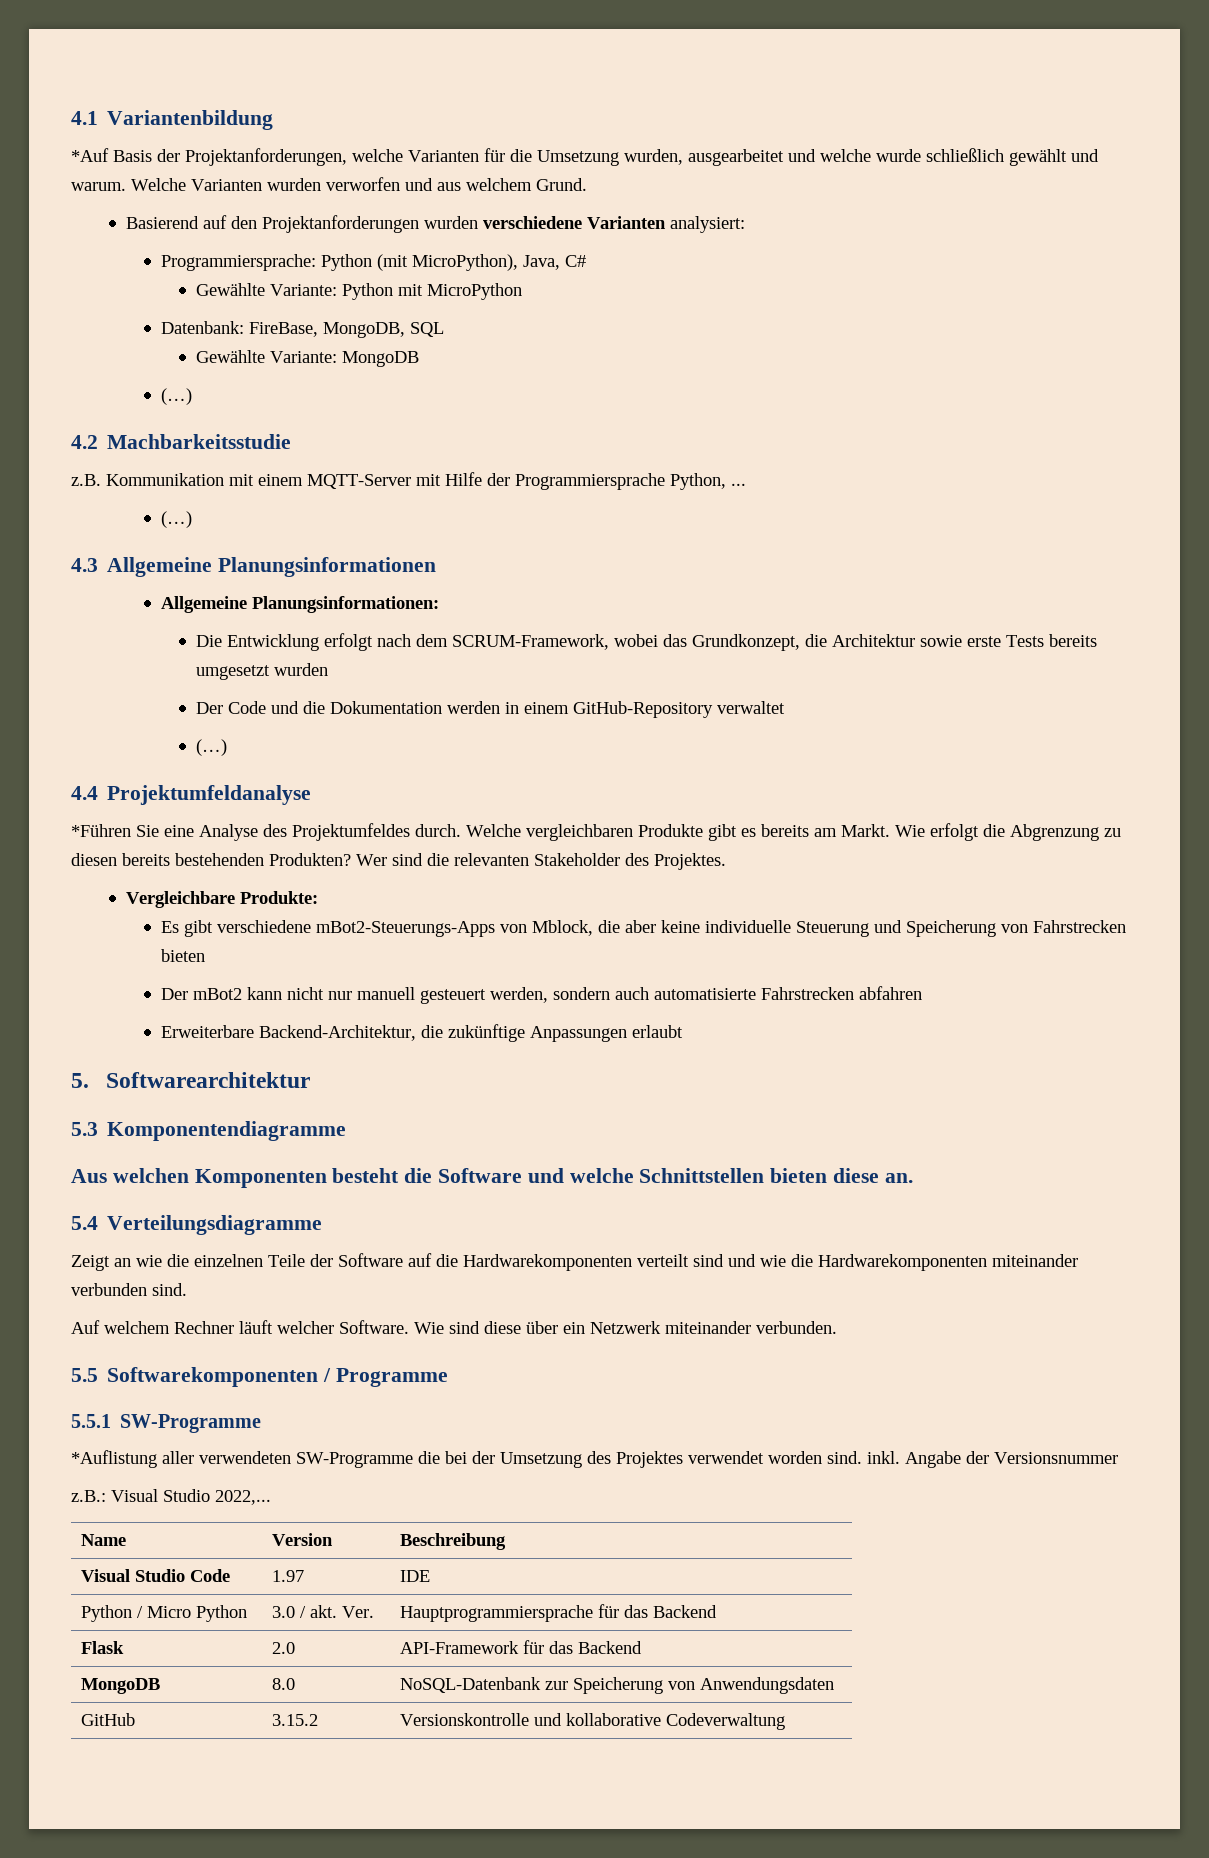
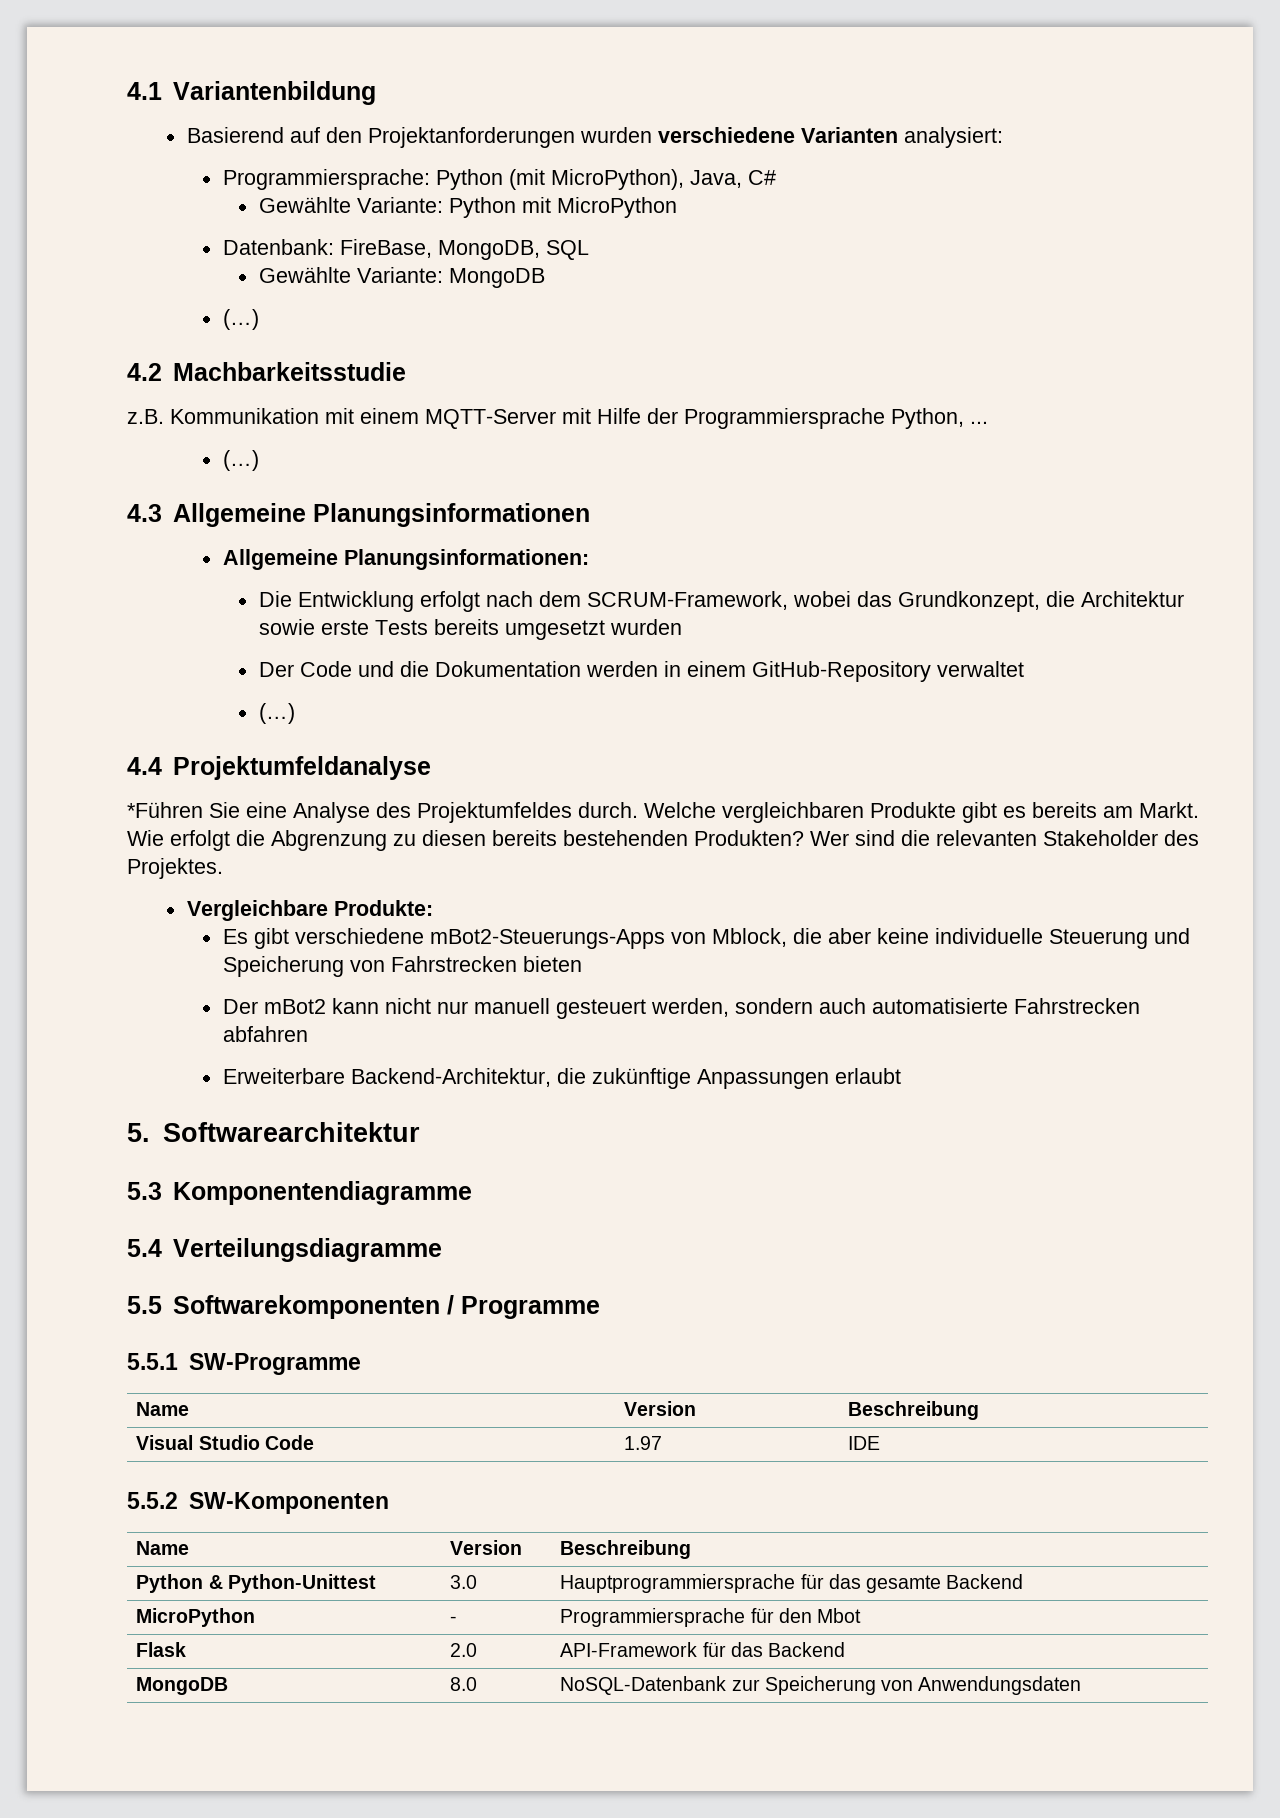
[71,148,1099,166] [71,177,587,191] // *Auf Basis der Projektanforderungen, welche Varianten für die Umsetzung wurden, ausgearbeitet und welche wurde schließlich gewählt und warum. Welche Varianten wurden verworfen und aus welchem Grund. -> (376, 93) none
[71,1168,913,1188] [71,1215,323,1235] [71,1253,1078,1271] [71,1283,187,1296] [71,1320,837,1334] Aus welchen Komponenten besteht die Software und welche Schnittstellen bieten diese an. // 5.4 Verteilungsdiagramme // Zeigt an wie die einzelnen Teile der Software auf die Hardwarekomponenten verteilt sind und wie die Hardwarekomponenten miteinander verbunden sind. // Auf welchem Rechner läuft welcher Software. Wie sind diese über ein Netzwerk miteinander verbunden. -> [127,1238,442,1262] 5.4 Verteilungsdiagramme
[71,1450,1118,1468] [71,1489,271,1505] // *Auflistung aller verwendeten SW-Programme die bei der Umsetzung des Projektes verwendet worden sind. inkl. Angabe der Versionsnummer // z.B.: Visual Studio 2022,... -> (361, 1364) none
[81,1605,248,1622] [272,1605,375,1618] // Python / Micro Python | 3.0 / akt. Ver. -> [127,1492,389,1514] [136,1541,190,1555] [450,1540,523,1555] [560,1540,692,1559] [136,1574,376,1593] [450,1575,478,1589] // 5.5.2 SW-Komponenten // Name | Version | Beschreibung // Python & Python-Unittest | 3.0
[653,1605,718,1618] Backend -> [866,1574,1024,1593] [136,1608,256,1627] [450,1616,458,1623] [560,1608,862,1627] gesamte Backend // MicroPython | - | Programmiersprache für den Mbot
[81,1713,136,1726] [272,1714,319,1726] [400,1713,786,1730] // GitHub | 3.15.2 | Versionskontrolle und kollaborative Codeverwaltung -> (1082, 1685) none

